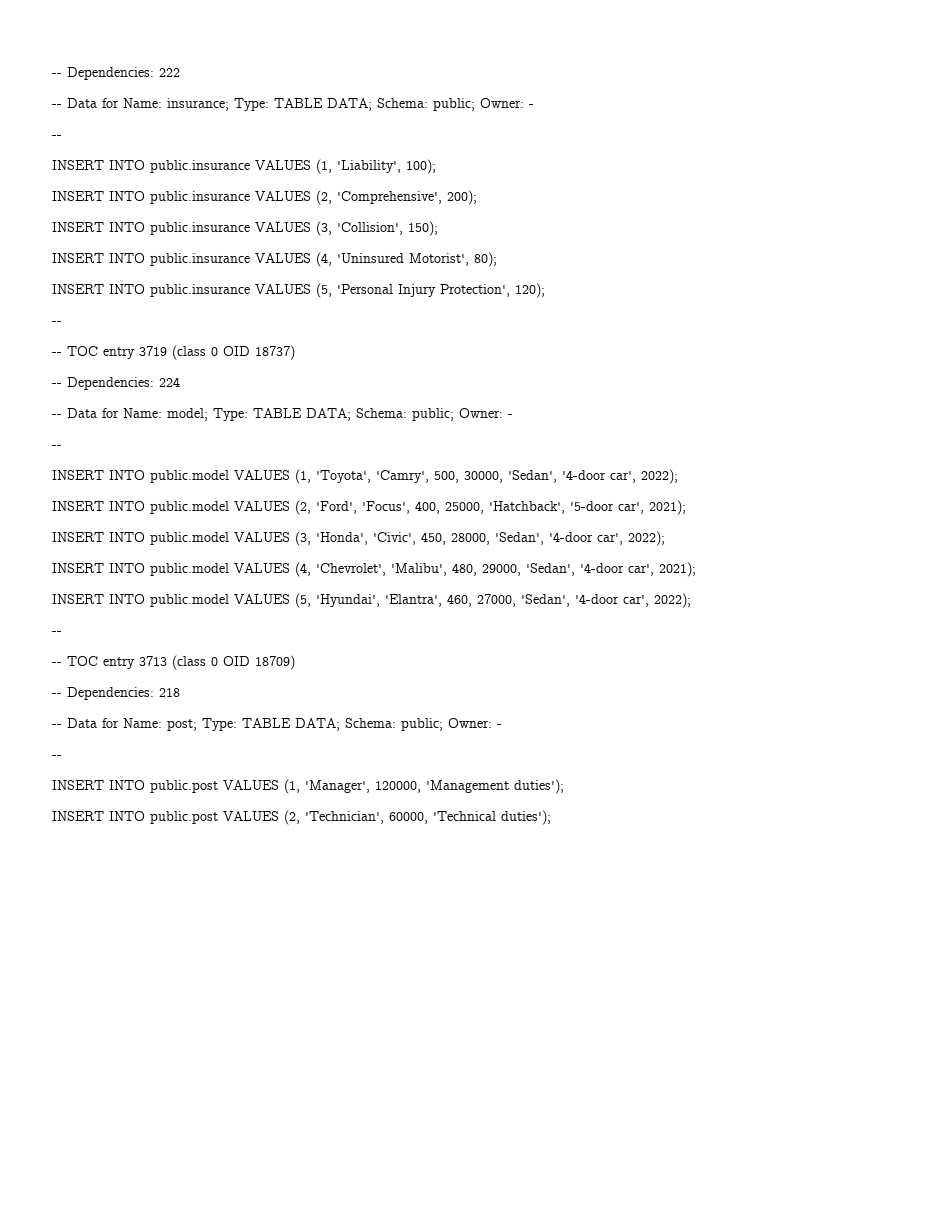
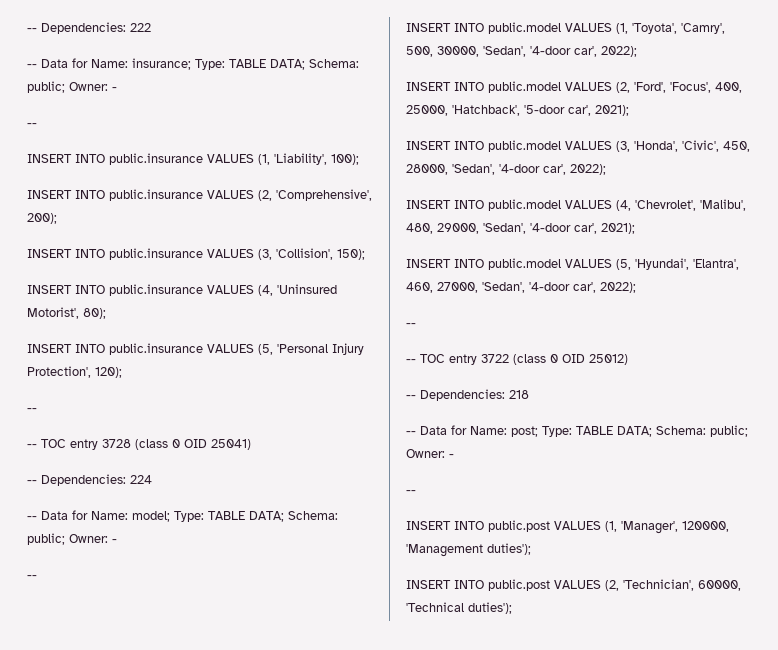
[139,345,295,360] 3719 (class 0 OID 18737) -> [102,439,251,450] 3728 (class 0 OID 25041)
[139,655,295,670] 3713 (class 0 OID 18709) -> [481,354,628,365] 3722 (class 0 OID 25012)

